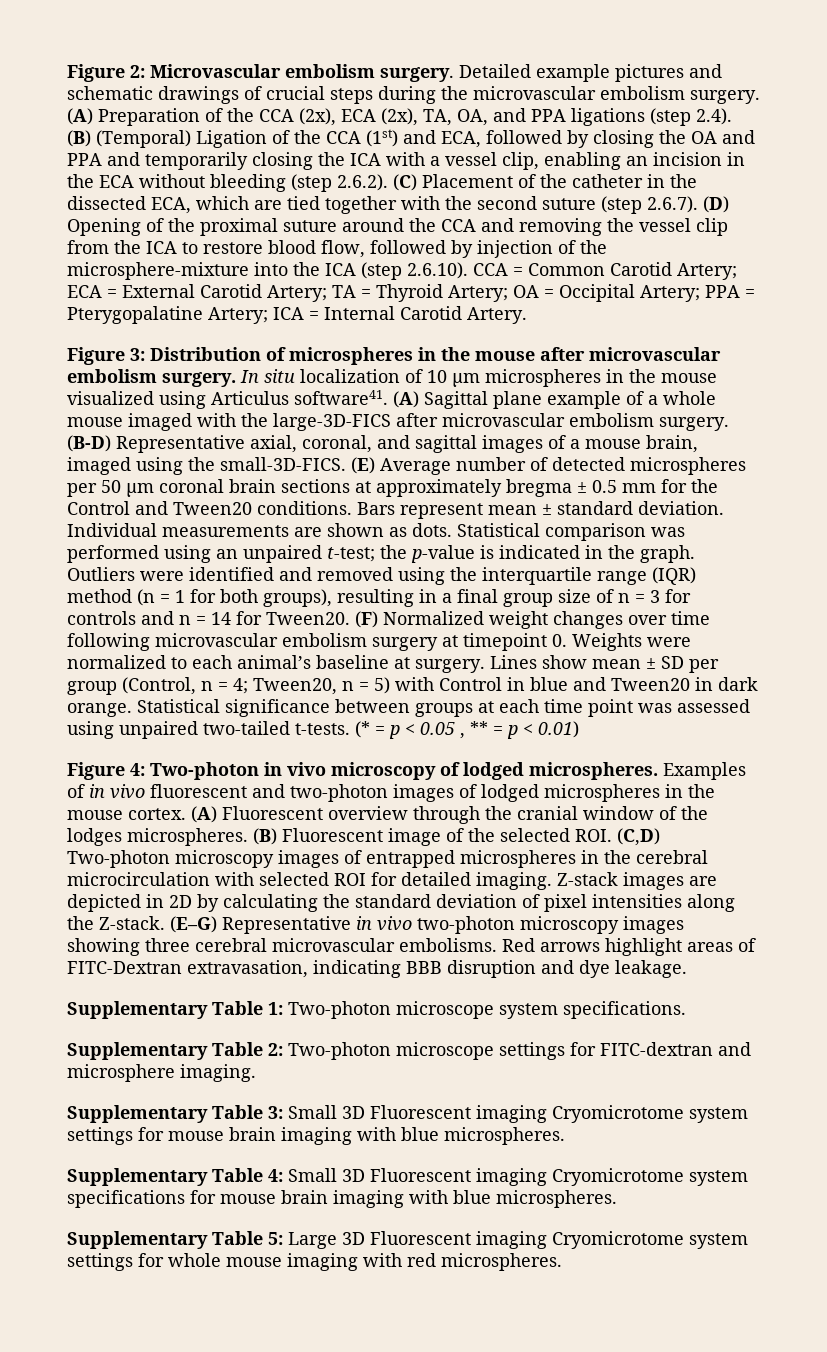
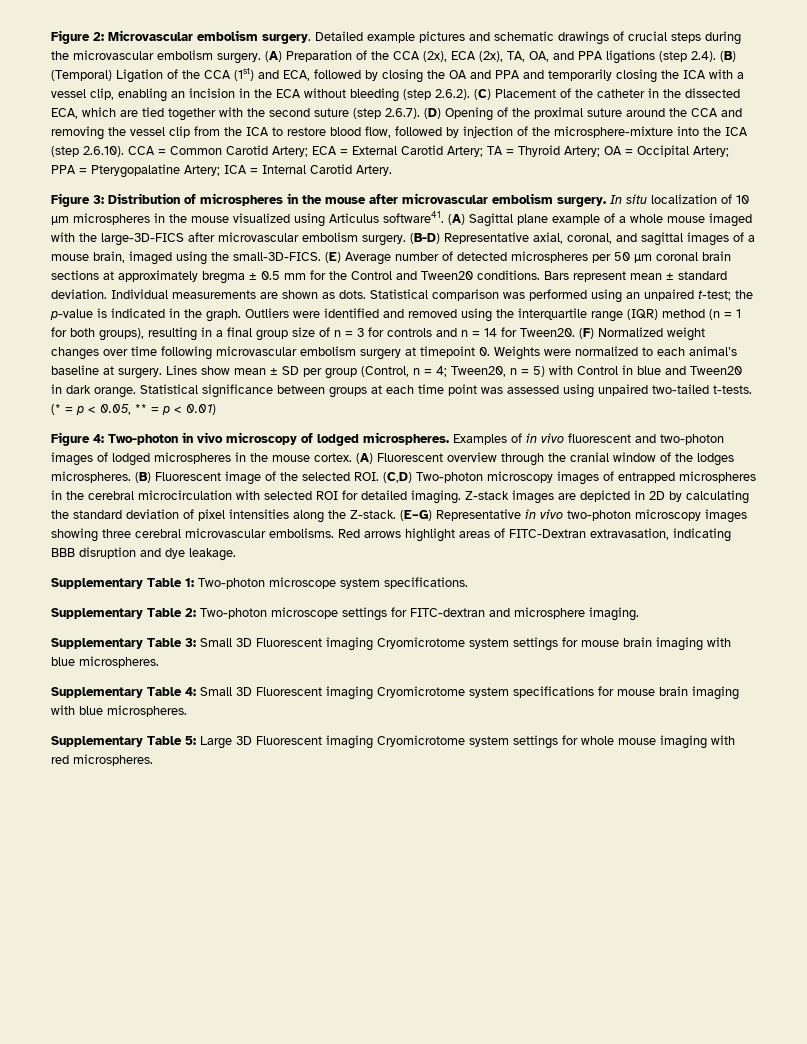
[420,722,465,739] 0.05 , -> [100,404,131,415] 0.05,

